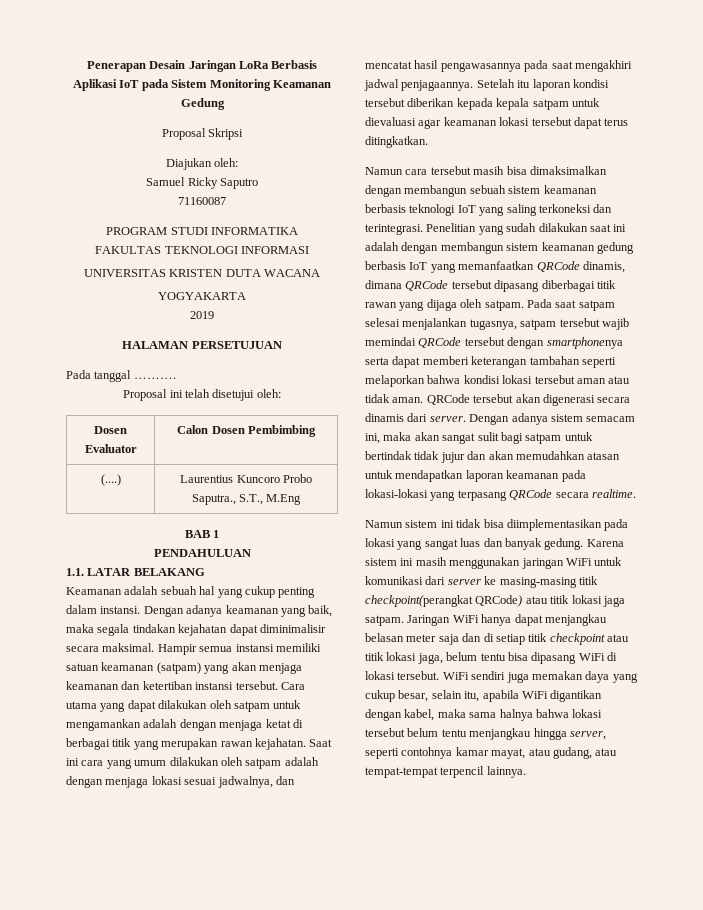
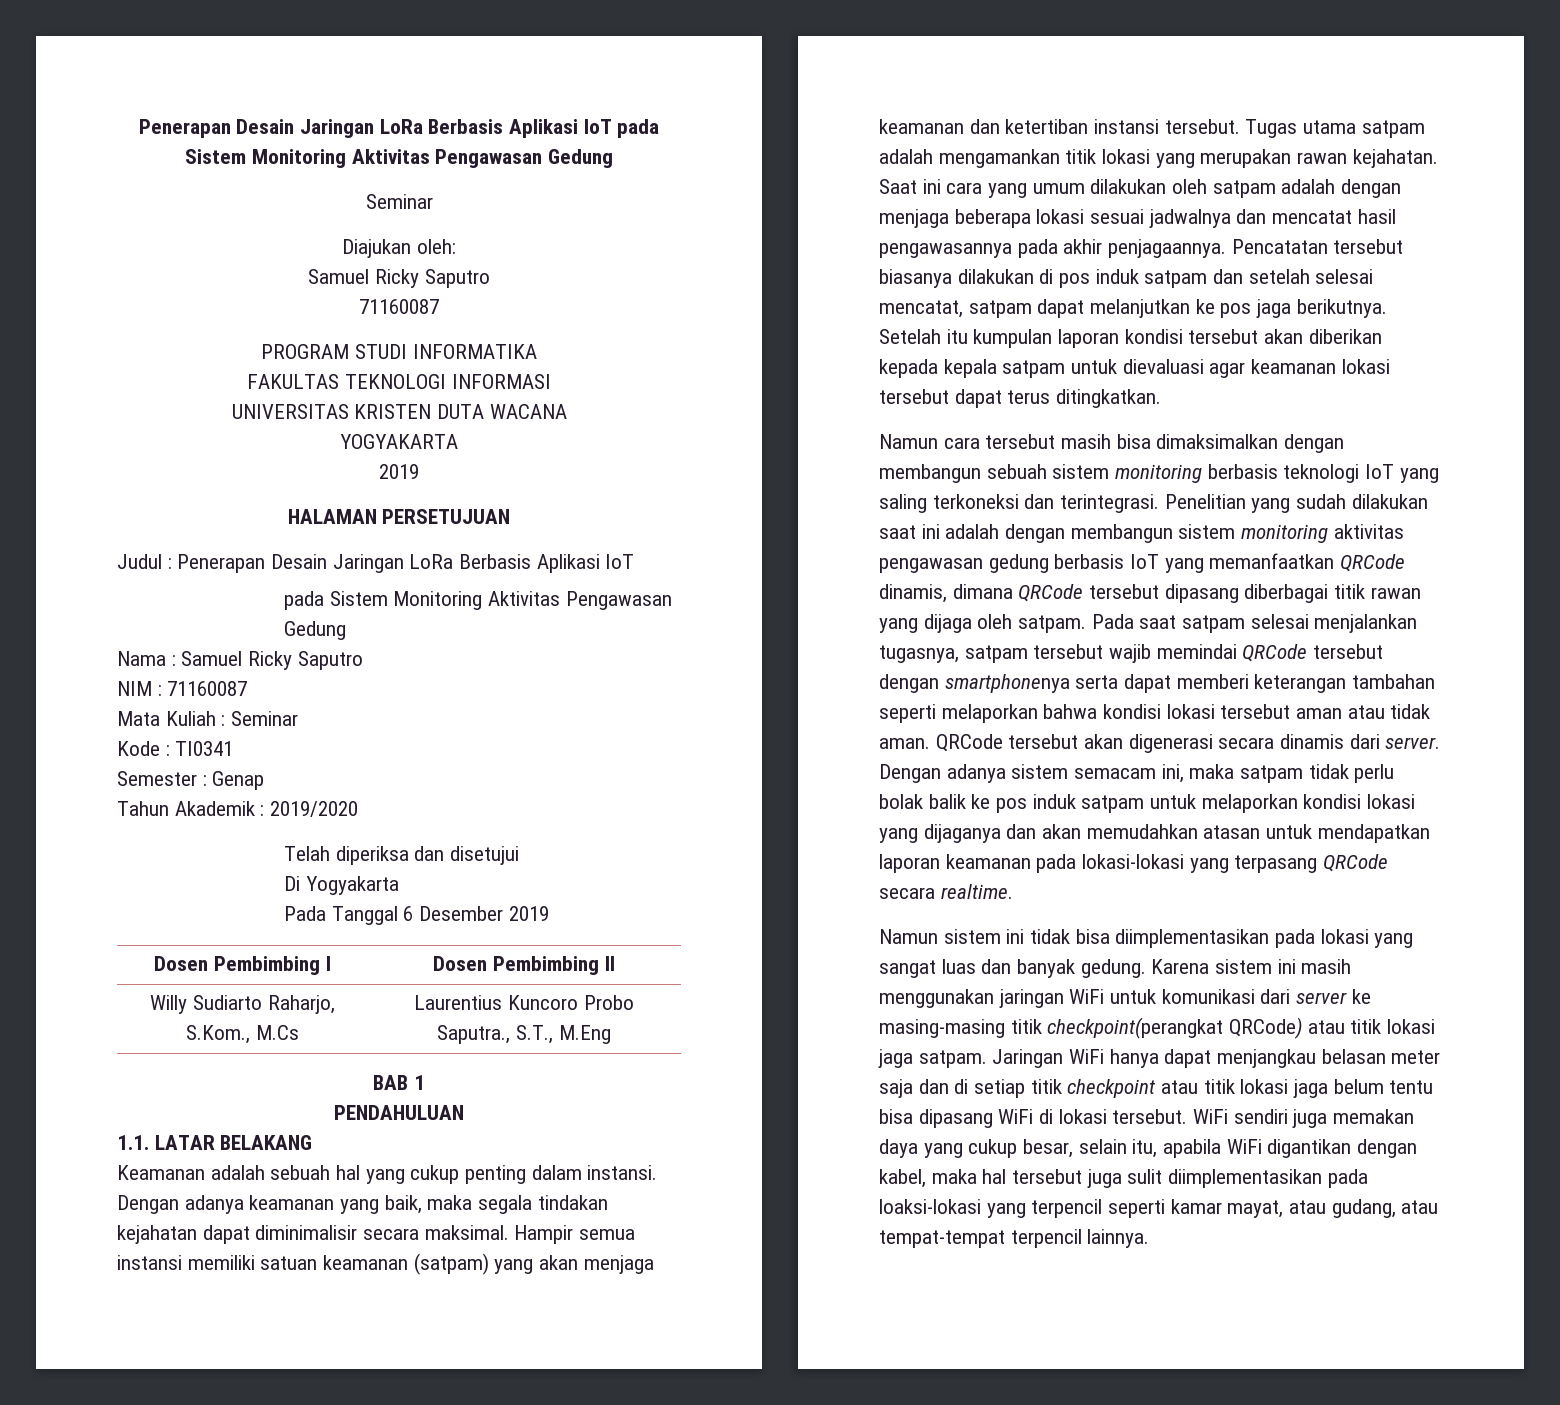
[272,80,331,88] [180,98,225,110] [161,128,244,140] Keamanan Gedung // Proposal Skripsi -> [351,149,613,168] [365,194,433,209] Aktivitas Pengawasan Gedung // Seminar
[66,370,176,382] [123,389,281,401] [94,426,127,434] [84,444,137,453] [177,425,316,437] [100,474,121,486] Pada tanggal ………. // Proposal ini telah disetujui oleh: // Dosen Evaluator | Calon Dosen Pembimbing // (....) -> [117,554,635,573] [283,591,672,610] [283,621,346,640] [117,651,363,670] [117,681,248,696] [117,711,299,726] [117,741,234,756] [117,771,265,790] [117,801,359,817] [283,846,519,865] [283,876,399,895] [283,906,549,925] [154,956,331,975] [433,956,615,975] [150,995,335,1014] [186,1025,299,1044] Judul : Penerapan Desain Jaringan LoRa Berbasis Aplikasi IoT // pada Sistem Monitoring Aktivitas Pengawasan Gedung // Nama : Samuel Ricky Saputro // NIM : 71160087 // Mata Kuliah : Seminar // Kode : TI0341 // Semester : Genap // Tahun Akademik : 2019/2020 // Telah diperiksa dan disetujui // Di Yogyakarta // Pada Tanggal 6 Desember 2019 // Dosen Pembimbing I | Dosen Pembimbing II // Willy Sudiarto Raharjo, S.Kom., M.Cs
[280,682,305,690] [66,700,302,712] [66,719,303,731] [66,738,132,750] Cara utama yang dapat dilakukan oleh satpam untuk mengamankan adalah dengan menjaga ketat di berbagai titik -> [1245,119,1425,138] [879,149,1151,168] Tugas utama satpam adalah mengamankan titik lokasi
(149, 782) none -> [954,209,1031,228] beberapa
[217,776,273,788] jadwalnya, -> [1148,209,1231,228] jadwalnya
[551,60,632,72] [364,79,474,91] saat mengakhiri jadwal penjagaannya. -> [1063,239,1404,258] [879,269,1374,288] [879,299,1387,318] akhir penjagaannya. Pencatatan tersebut biasanya dilakukan di pos induk satpam dan setelah selesai mencatat, satpam dapat melanjutkan ke pos jaga berikutnya.
(531, 84) none -> [973,329,1053,348] kumpulan
(405, 102) none -> [1264,329,1304,344] akan
[543,185,597,194] keamanan -> [1115,464,1203,483] monitoring
[541,242,595,251] keamanan -> [1241,524,1404,543] [879,558,983,573] monitoring aktivitas pengawasan
[414,432,593,444] [365,451,465,463] akan sangat sulit bagi satpam untuk bertindak tidak jujur -> [1240,764,1395,783] [879,794,1416,813] [879,824,1001,843] satpam tidak perlu bolak balik ke pos induk satpam untuk melaporkan kondisi lokasi yang dijaganya
[417,653,443,664] jaga, -> [1293,1079,1329,1098] jaga
[469,709,603,721] [365,728,606,740] [365,747,453,759] sama halnya bahwa lokasi tersebut belum tentu menjangkau hingga server, seperti contohnya -> [982,1169,1368,1188] [879,1199,1166,1218] hal tersebut juga sulit diimplementasikan pada loaksi-lokasi yang terpencil seperti

